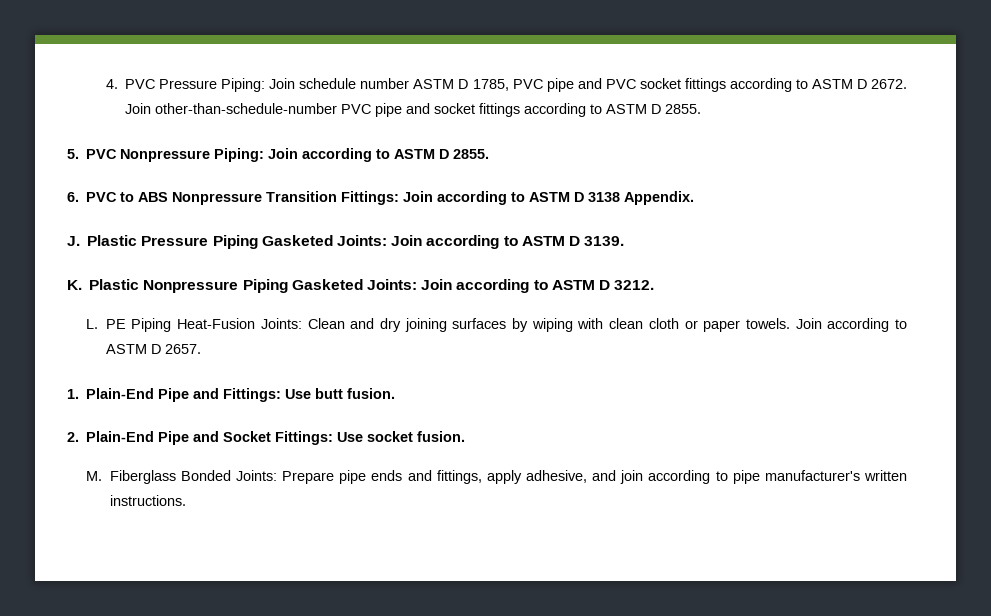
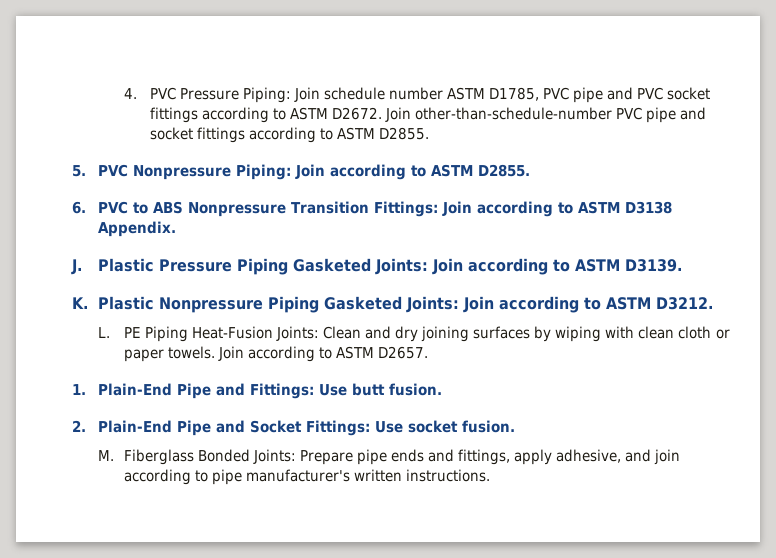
[458,79,509,91] D 1785, -> [489,87,540,101] D1785,
[856,79,907,89] D 2672. -> [331,107,382,120] D2672.
[651,104,702,114] D 2855. -> [378,127,429,140] D2855.
[439,149,490,159] D 2855. -> [477,164,530,177] D2855.
[574,192,621,202] D 3138 -> [624,201,672,214] D3138
[568,236,625,246] D 3139. -> [624,259,682,272] D3139.
[598,280,655,290] D 3212. -> [655,297,713,310] D3212.
[150,344,201,354] D 2657. -> [378,346,429,359] D2657.

